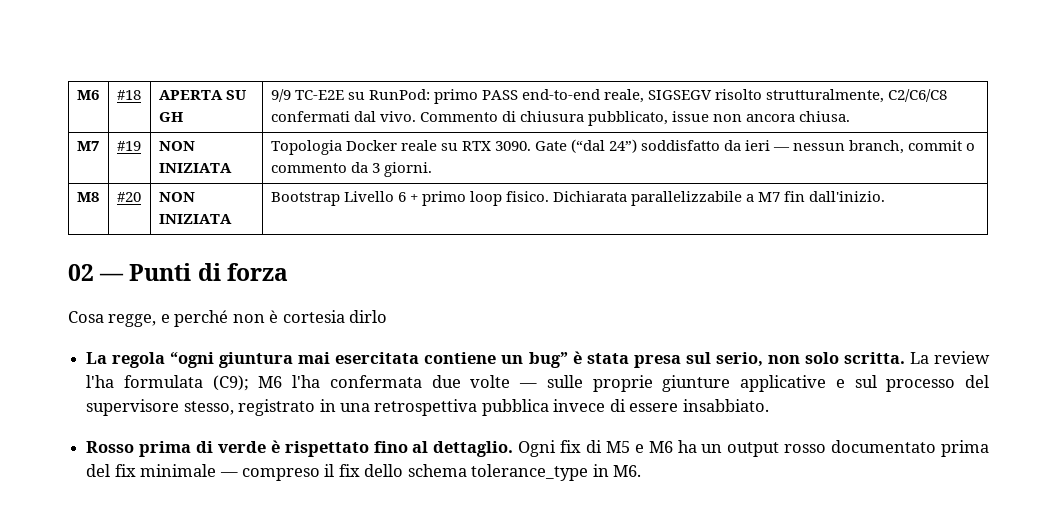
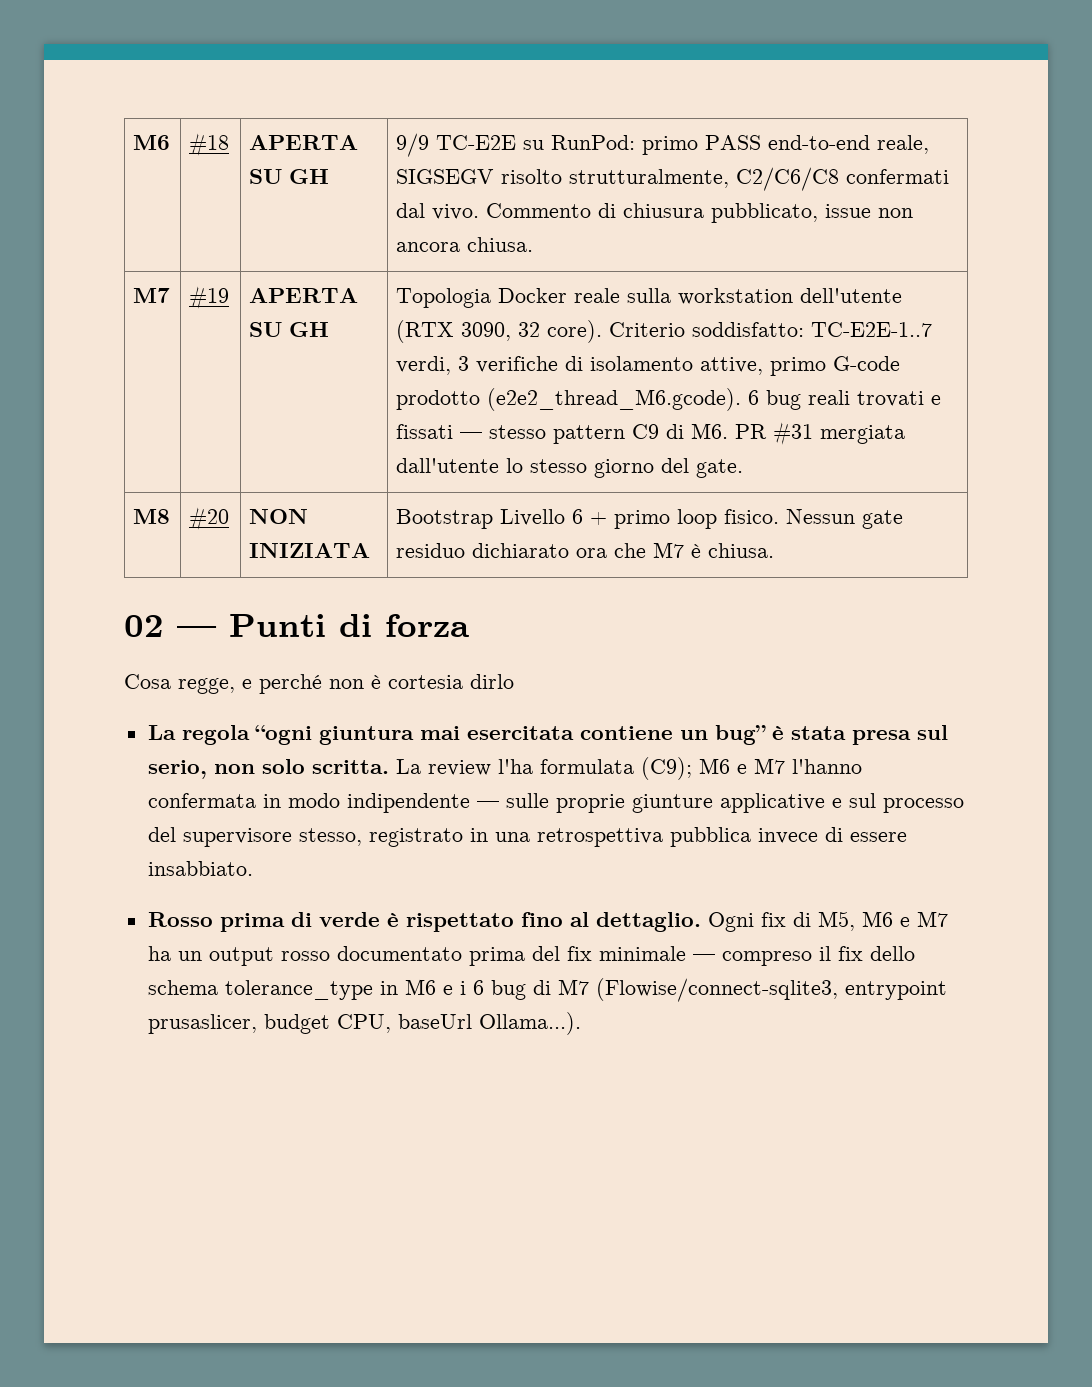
[158,141,195,151] [158,163,232,173] NON INIZIATA -> [249,288,359,303] [249,322,330,337] APERTA SU GH
[440,139,976,154] [270,162,432,177] su RTX 3090. Gate (“dal 24”) soddisfatto da ieri — nessun branch, commit o commento da 3 giorni. -> [627,288,903,305] [396,320,933,343] [396,356,901,376] [396,388,942,411] [396,422,906,445] [396,458,744,478] sulla workstation dell'utente (RTX 3090, 32 core). Criterio soddisfatto: TC-E2E-1..7 verdi, 3 verifiche di isolamento attive, primo G-code prodotto (e2e2_thread_M6.gcode). 6 bug reali trovati e fissati — stesso pattern C9 di M6. PR #31 mergiata dall'utente lo stesso giorno del gate.
[552,191,886,206] Dichiarata parallelizzabile a M7 fin dall'inizio. -> [786,509,904,529] [396,542,775,558] Nessun gate residuo dichiarato ora che M7 è chiusa.
[292,375,511,388] l'ha confermata due volte -> [736,758,862,774] [147,793,470,813] e M7 l'hanno confermata in modo indipendente
[605,441,673,453] M5 e M6 -> [817,911,948,931] M5, M6 e M7
[613,465,642,477] M6. -> [404,978,947,1002] [147,1012,581,1035] M6 e i 6 bug di M7 (Flowise/connect-sqlite3, entrypoint prusaslicer, budget CPU, baseUrl Ollama...).

